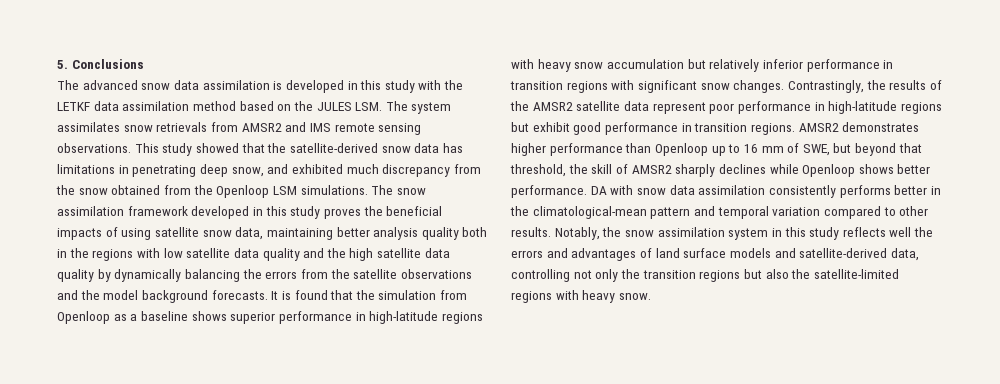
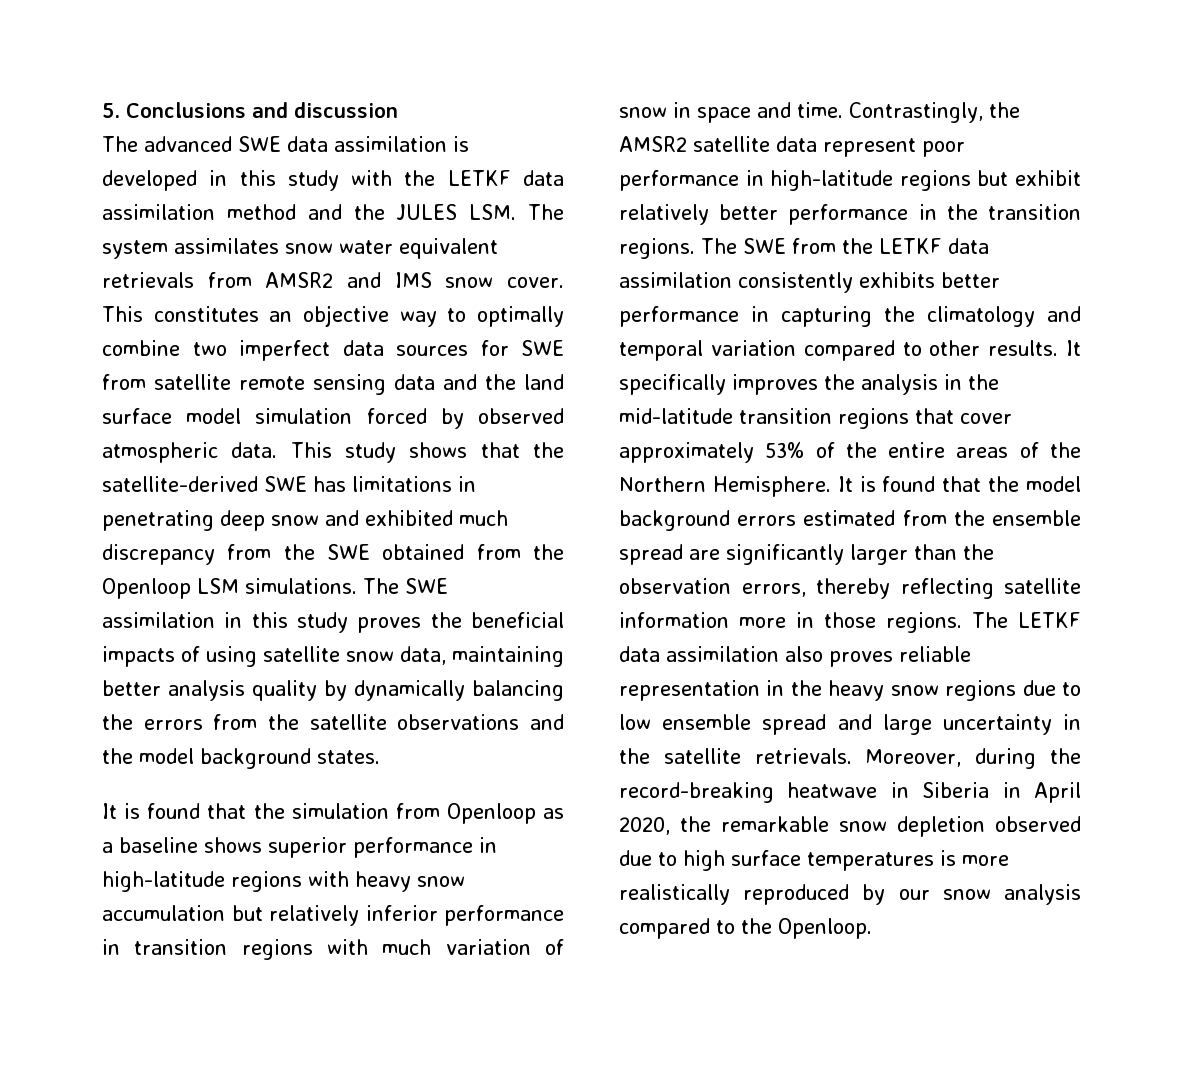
(144, 64) none -> [252,102,398,118] and discussion
[141,83,171,90] snow -> [238,136,281,152] SWE
[239,101,292,111] based on -> [307,204,342,220] and
(153, 128) none -> [339,238,498,259] water equivalent
[334,123,422,135] [57,143,131,153] remote sensing observations. -> [445,277,565,288] [102,305,564,327] [102,340,564,361] [102,374,564,395] [102,408,564,429] [102,442,278,463] snow cover. This constitutes an objective way to optimally combine two imperfect data sources for SWE from satellite remote sensing data and the land surface model simulation forced by observed atmospheric data.
[195,143,239,153] showed -> [409,442,468,458] shows
[381,143,440,153] snow data -> [264,476,307,492] SWE
[231,167,264,177] snow, -> [271,515,319,526] snow
[78,188,108,195] snow -> [327,544,370,560] SWE
[396,188,426,195] [57,206,250,219] snow assimilation framework developed -> [405,578,448,594] [102,612,215,628] SWE assimilation
[462,227,488,237] [57,248,450,261] [57,269,94,282] both in the regions with low satellite data quality and the high satellite data quality -> (317, 690) none
[211,290,268,300] forecasts. -> [317,750,380,764] states. //
[637,80,942,93] significant snow changes. Contrastingly, the results of -> [382,939,564,955] [619,102,983,123] much variation of snow in space and time. Contrastingly,
[573,122,692,135] good performance in -> [619,204,978,225] relatively better performance in the
[798,122,920,132] [511,143,922,156] [510,164,931,177] [511,185,941,198] [510,206,691,219] AMSR2 demonstrates higher performance than Openloop up to 16 mm of SWE, but beyond that threshold, the skill of AMSR2 sharply declines while Openloop shows better performance. DA with snow data assimilation consistently performs better in the climatological-mean pattern -> [701,238,989,254] [619,272,1000,293] [619,306,1035,327] The SWE from the LETKF data assimilation consistently exhibits better performance in capturing the climatology
[554,227,934,240] [511,248,919,261] [511,269,899,282] [511,290,651,303] Notably, the snow assimilation system in this study reflects well the errors and advantages of land surface models and satellite-derived data, controlling not only the transition regions but also the satellite-limited regions with heavy snow. -> [1066,340,1081,356] [619,374,999,395] [619,408,1012,429] [619,442,1081,463] [619,476,1081,497] [619,510,1081,531] [619,544,994,565] [619,578,1081,599] [619,612,1081,633] [619,646,971,667] [619,680,1081,701] [619,714,1081,735] [619,748,1081,769] [619,782,1081,803] [619,816,1081,837] [619,850,1009,871] [619,884,1081,905] [619,918,872,939] It specifically improves the analysis in the mid-latitude transition regions that cover approximately 53% of the entire areas of the Northern Hemisphere. It is found that the model background errors estimated from the ensemble spread are significantly larger than the observation errors, thereby reflecting satellite information more in those regions. The LETKF data assimilation also proves reliable representation in the heavy snow regions due to low ensemble spread and large uncertainty in the satellite retrievals. Moreover, during the record-breaking heatwave in Siberia in April 2020, the remarkable snow depletion observed due to high surface temperatures is more realistically reproduced by our snow analysis compared to the Openloop.

